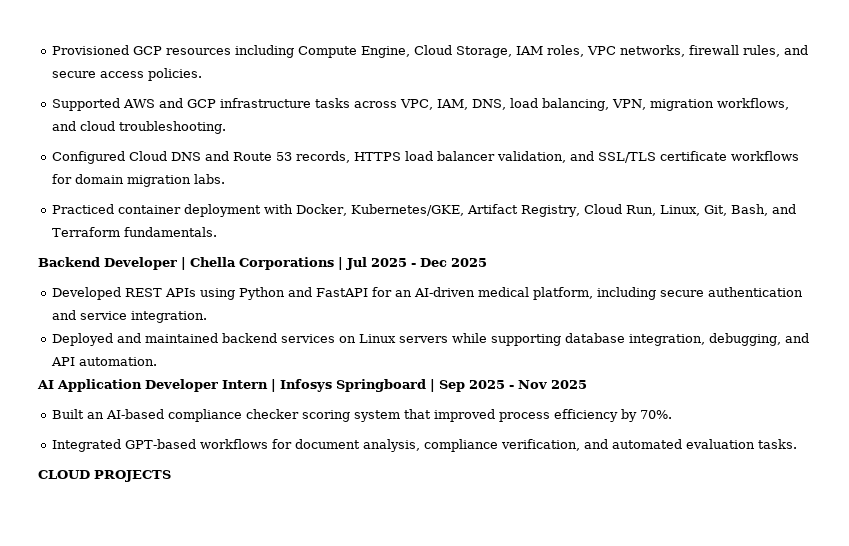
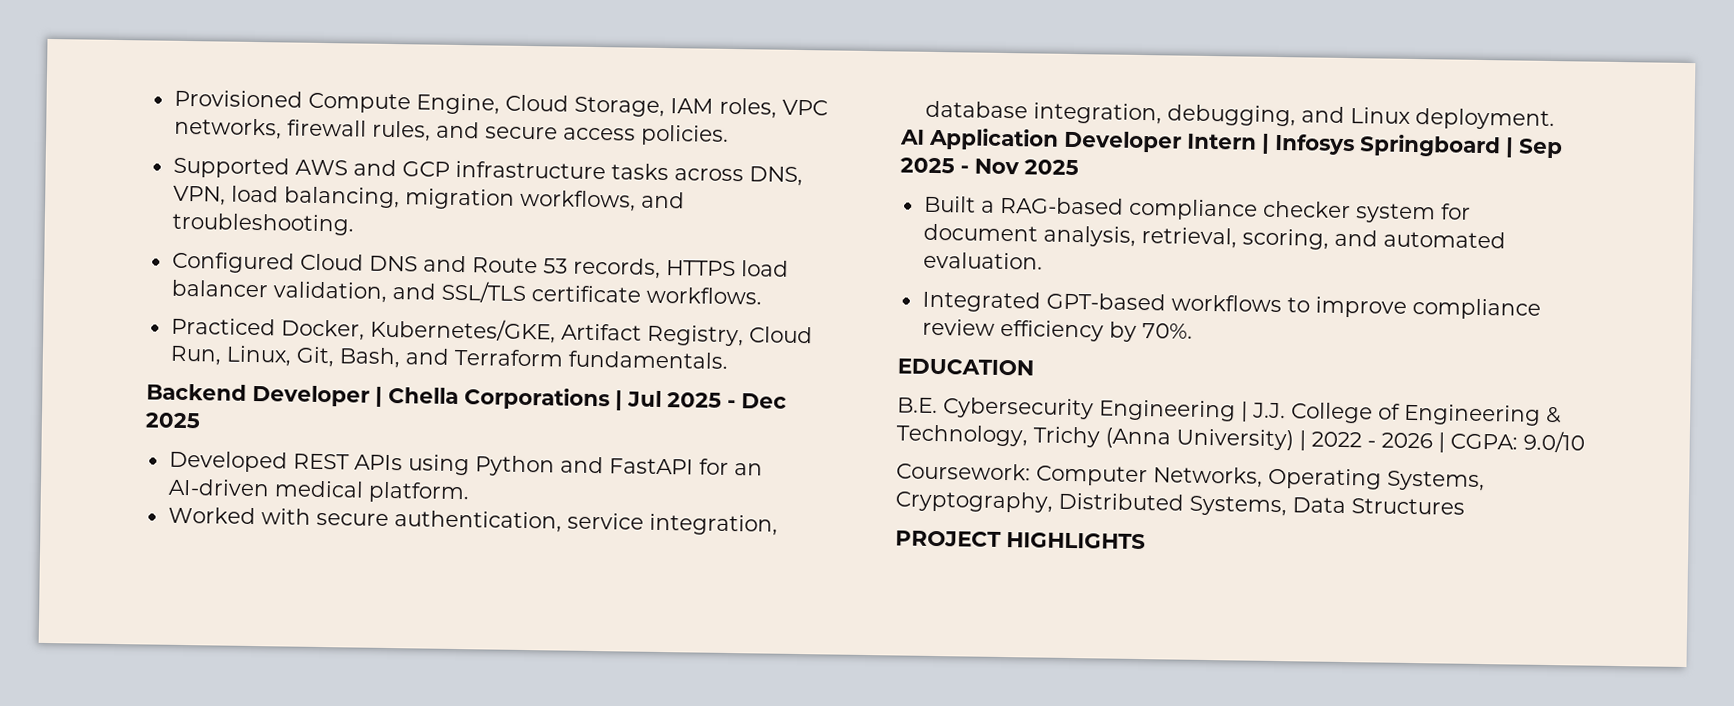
[133,45,295,58] GCP resources including -> (303, 98) none
[400,99,507,110] VPC, IAM, DNS, -> [748,166,803,187] [172,185,226,206] DNS, VPN,
[612,99,647,110] VPN, -> (400, 197) none
[80,121,116,131] cloud -> (685, 200) none
[731,151,800,161] [52,174,226,187] [52,204,294,217] workflows for domain migration labs. // Practiced container deployment with -> [645,286,762,305] [170,317,276,336] workflows. // Practiced
[533,287,804,300] [52,310,208,323] [52,333,562,346] platform, including secure authentication and service integration. // Deployed and maintained backend services on Linux servers while supporting -> [367,481,470,504] [167,506,778,536] platform. // Worked with secure authentication, service integration,
[51,357,158,366] API automation. -> [1349,107,1555,131] Linux deployment.
[87,409,673,422] [52,439,798,452] [38,470,171,482] an AI-based compliance checker scoring system that improved process efficiency by 70%. // Integrated GPT-based workflows for document analysis, compliance verification, and automated evaluation tasks. // CLOUD PROJECTS -> [980,196,1471,224] [922,223,1506,250] [922,251,1043,270] [921,290,1541,320] [921,318,1193,342] [897,358,1034,376] [897,397,1562,426] [896,424,1585,453] [896,462,1485,492] [895,490,1465,517] [895,530,1146,550] a RAG-based compliance checker system for document analysis, retrieval, scoring, and automated evaluation. // Integrated GPT-based workflows to improve compliance review efficiency by 70%. // EDUCATION // B.E. Cybersecurity Engineering | J.J. College of Engineering & Technology, Trichy (Anna University) | 2022 - 2026 | CGPA: 9.0/10 // Coursework: Computer Networks, Operating Systems, Cryptography, Distributed Systems, Data Structures // PROJECT HIGHLIGHTS

